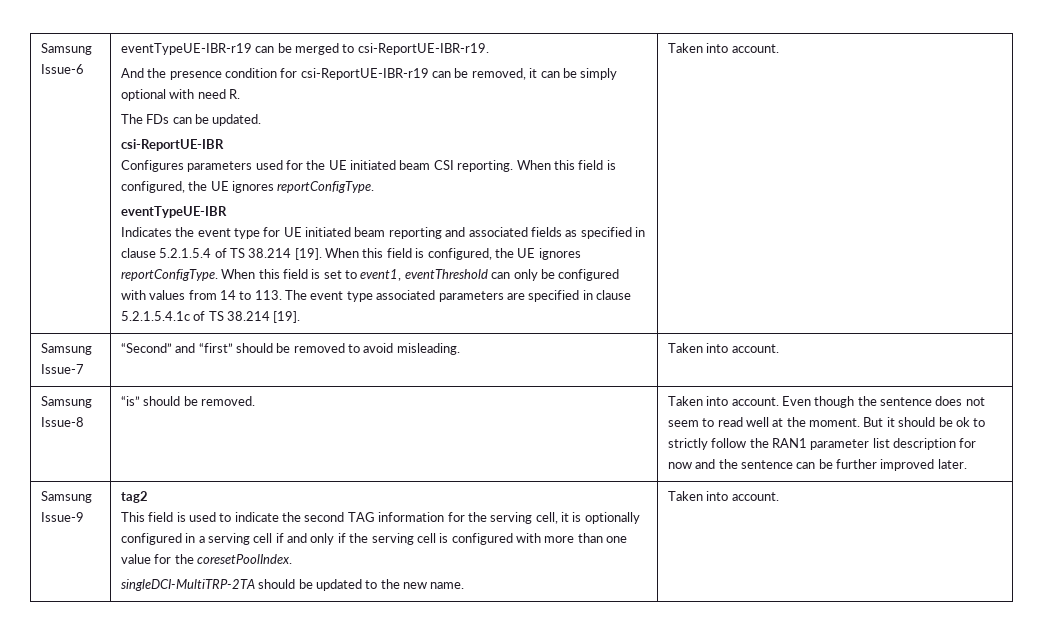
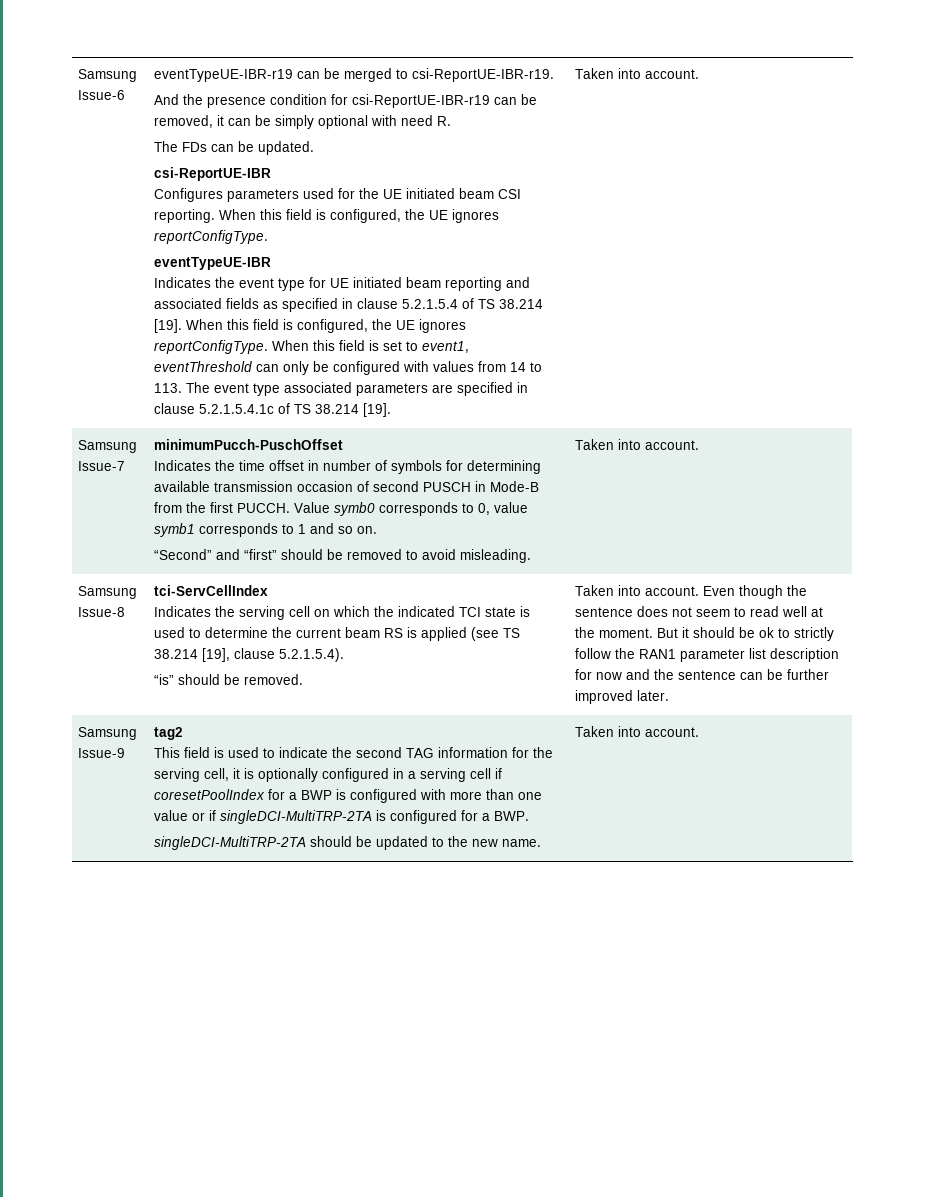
(84, 369) none -> [154,439,344,450] [154,460,542,474] [154,481,540,492] [154,502,529,516] [154,523,378,537] minimumPucch-PuschOffset // Indicates the time offset in number of symbols for determining available transmission occasion of second PUSCH in Mode-B from the first PUCCH. Value symb0 corresponds to 0, value symb1 corresponds to 1 and so on. //
(84, 422) none -> [154,585,269,596] [154,606,531,620] [154,627,521,641] [154,648,345,662] tci-ServCellIndex // Indicates the serving cell on which the indicated TCI state is used to determine the current beam RS is applied (see TS 38.214 [19], clause 5.2.1.5.4). //
[287,533,436,545] and only if the serving cell -> [154,789,333,800] coresetPoolIndex for a BWP
[154,554,292,564] for the coresetPoolIndex. -> [192,810,530,824] or if singleDCI-MultiTRP-2TA is configured for a BWP.

